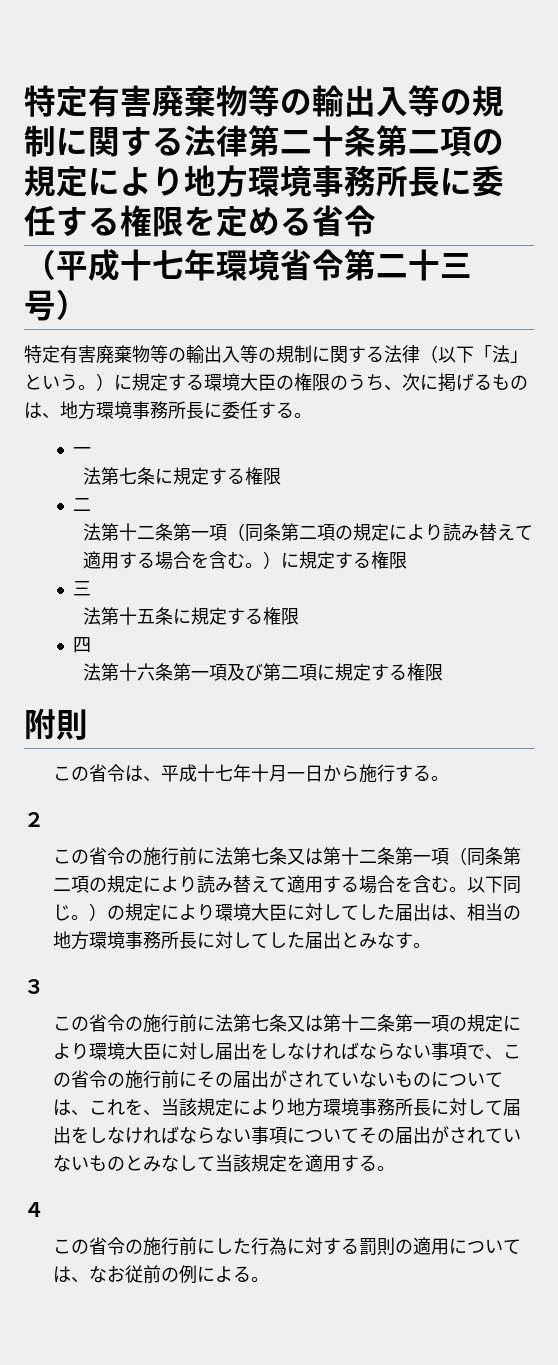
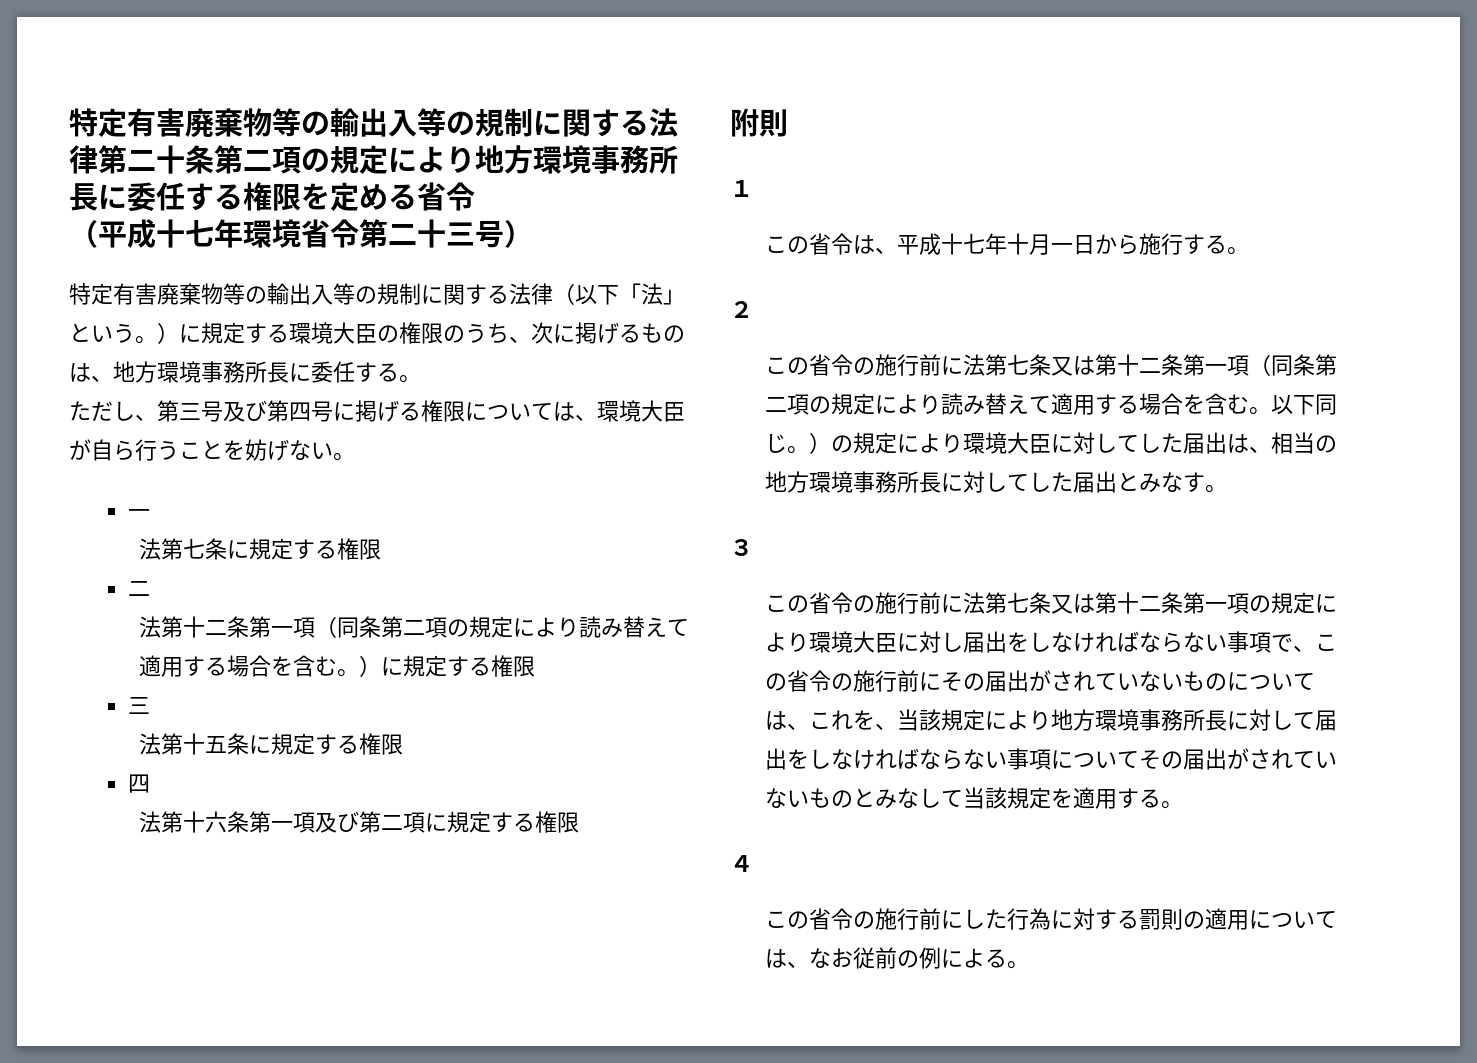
(312, 415) none -> [69,400,685,422] [69,439,355,461] // ただし、第三号及び第四号に掲げる権限については、環境大臣が自ら行うことを妨げない。
(88, 724) none -> [730,180,753,197] // １

